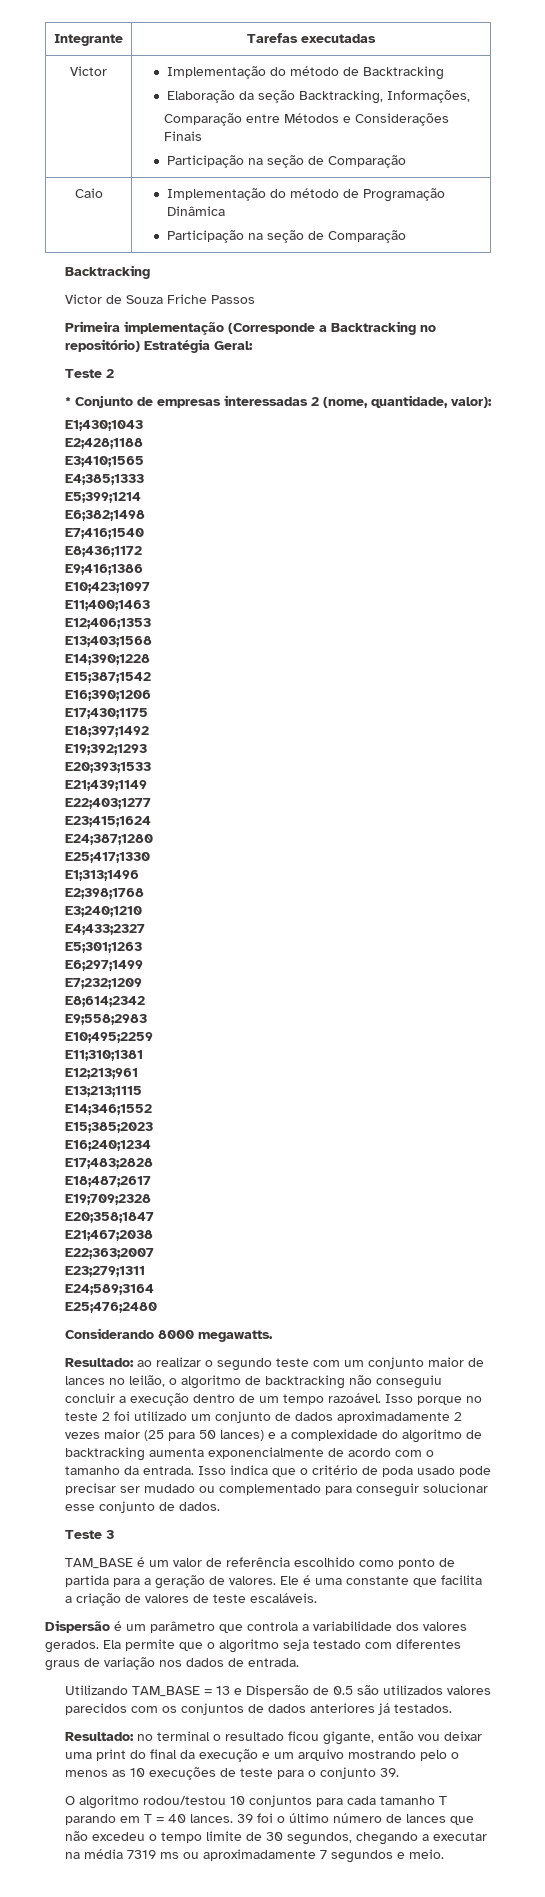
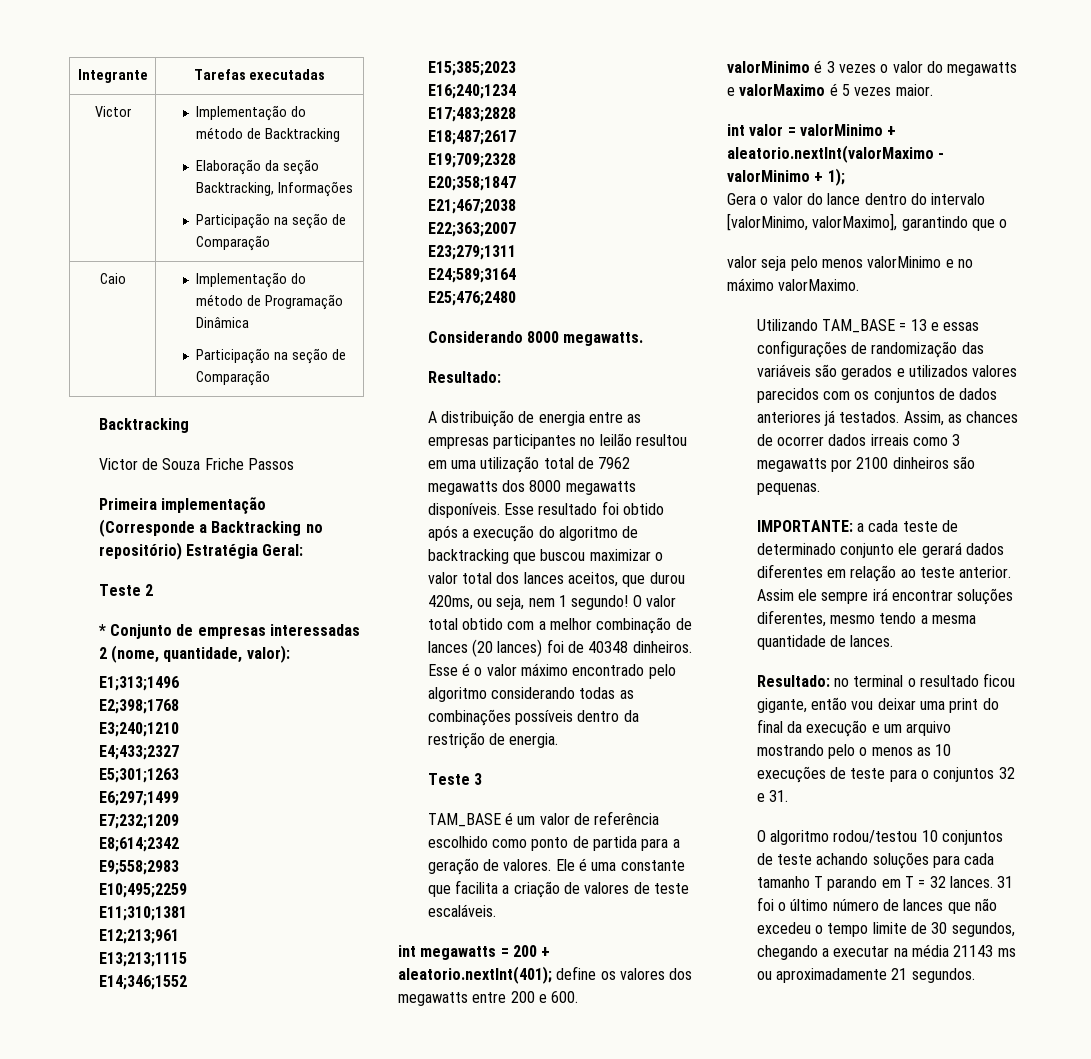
[386,90,470,103] [163,113,449,126] [163,131,202,141] Informações, // Comparação entre Métodos e Considerações Finais -> [278,181,354,197] Informações
[65,420,144,431] [65,438,144,449] [65,456,145,467] [65,474,145,485] [65,492,142,503] [65,510,146,521] [65,528,145,539] [65,546,143,557] [65,564,144,575] [65,582,151,593] [65,600,151,611] [65,618,152,629] [65,636,153,647] [65,654,151,665] [65,672,152,683] [65,690,152,701] [65,708,149,719] [65,726,150,737] [65,744,148,755] [65,762,152,773] [65,780,148,791] [65,798,152,809] [65,816,152,827] [65,834,154,845] [65,852,151,863] // E1;430;1043 // E2;428;1188 // E3;410;1565 // E4;385;1333 // E5;399;1214 // E6;382;1498 // E7;416;1540 // E8;436;1172 // E9;416;1386 // E10;423;1097 // E11;400;1463 // E12;406;1353 // E13;403;1568 // E14;390;1228 // E15;387;1542 // E16;390;1206 // E17;430;1175 // E18;397;1492 // E19;392;1293 // E20;393;1533 // E21;439;1149 // E22;403;1277 // E23;415;1624 // E24;387;1280 // E25;417;1330 -> (290, 654) none
[137,1357,485,1371] [65,1375,443,1389] [65,1393,483,1406] [65,1411,463,1423] [65,1429,483,1443] [65,1447,435,1461] [65,1465,492,1477] [65,1483,489,1497] [65,1501,221,1513] ao realizar o segundo teste com um conjunto maior de lances no leilão, o algoritmo de backtracking não conseguiu concluir a execução dentro de um tempo razoável. Isso porque no teste 2 foi utilizado um conjunto de dados aproximadamente 2 vezes maior (25 para 50 lances) e a complexidade do algoritmo de backtracking aumenta exponencialmente de acordo com o tamanho da entrada. Isso indica que o critério de poda usado pode precisar ser mudado ou complementado para conseguir solucionar esse conjunto de dados. -> [427,410,642,427] [427,433,688,449] [427,456,631,473] [427,480,636,495] [427,501,665,518] [427,525,639,542] [427,549,664,564] [427,572,685,587] [427,595,677,610] [427,617,692,634] [427,639,692,657] [427,663,676,679] [427,687,634,702] [427,709,639,726] [427,732,559,749] // A distribuição de energia entre as empresas participantes no leilão resultou em uma utilização total de 7962 megawatts dos 8000 megawatts disponíveis. Esse resultado foi obtido após a execução do algoritmo de backtracking que buscou maximizar o valor total dos lances aceitos, que durou 420ms, ou seja, nem 1 segundo! O valor total obtido com a melhor combinação de lances (20 lances) foi de 40348 dinheiros. Esse é o valor máximo encontrado pelo algoritmo considerando todas as combinações possíveis dentro da restrição de energia.
[45,1620,467,1633] [45,1639,461,1653] [45,1657,299,1671] Dispersão é um parâmetro que controla a variabilidade dos valores gerados. Ela permite que o algoritmo seja testado com diferentes graus de variação nos dados de entrada. -> [398,945,551,960] [398,966,693,984] [398,991,579,1006] [727,60,1018,76] [727,83,933,96] [727,124,897,136] [727,145,945,163] [727,168,845,186] [727,193,986,205] [727,213,1008,231] [727,256,973,271] [727,278,860,291] int megawatts = 200 + aleatorio.nextInt(401); define os valores dos megawatts entre 200 e 600. // valorMinimo é 3 vezes o valor do megawatts e valorMaximo é 5 vezes maior. // int valor = valorMinimo + aleatorio.nextInt(valorMaximo - valorMinimo + 1); // Gera o valor do lance dentro do intervalo [valorMinimo, valorMaximo], garantindo que o // valor seja pelo menos valorMinimo e no máximo valorMaximo.
[246,1685,380,1697] Dispersão de 0.5 são -> [943,322,980,331] [756,340,984,358] [756,364,905,380] essas configurações de randomização das variáveis são gerados e
(453, 1708) none -> [903,411,1019,426] [756,434,961,446] [756,456,976,472] [756,483,820,495] [756,520,959,532] [756,542,1005,558] [756,564,1012,582] [756,588,1014,605] [756,610,977,627] [756,635,894,650] Assim, as chances de ocorrer dados irreais como 3 megawatts por 2100 dinheiros são pequenas. // IMPORTANTE: a cada teste de determinado conjunto ele gerará dados diferentes em relação ao teste anterior. Assim ele sempre irá encontrar soluções diferentes, mesmo tendo a mesma quantidade de lances.
[320,1767,400,1779] conjunto 39. -> [933,767,1015,782] [756,790,789,802] conjuntos 32 e 31.
(313, 1801) none -> [756,852,929,869] de teste achando soluções
[168,1814,254,1823] 40 lances. 39 -> [929,876,1014,888] 32 lances. 31
[127,1850,157,1859] 7319 -> [953,945,994,957] 21143
[320,1849,445,1863] 7 segundos e meio. -> [891,968,975,983] 21 segundos.

